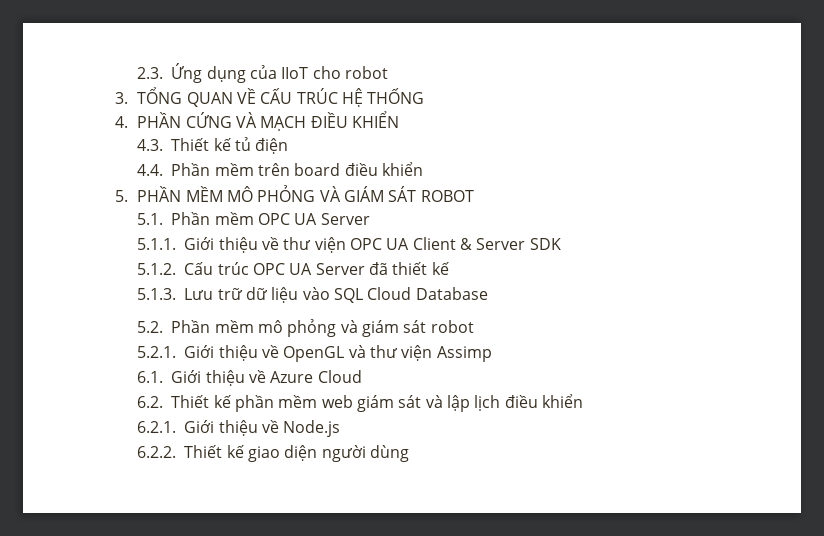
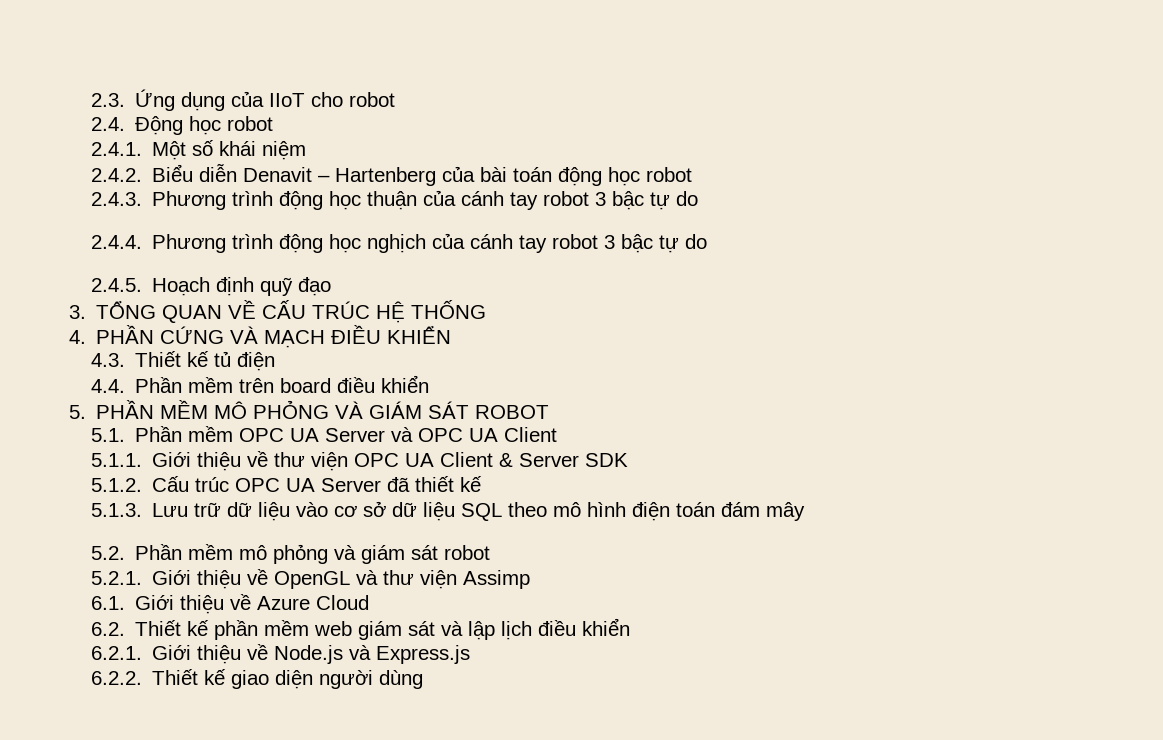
(389, 72) none -> [91,116,274,135] [91,140,307,160] [91,164,693,186] [91,190,699,210] [91,233,708,253] [91,277,332,296] // 2.4. Động học robot // 2.4.1. Một số khái niệm // 2.4.2. Biểu diễn Denavit – Hartenberg của bài toán động học robot // 2.4.3. Phương trình động học thuận của cánh tay robot 3 bậc tự do // 2.4.4. Phương trình động học nghịch của cánh tay robot 3 bậc tự do // 2.4.5. Hoạch định quỹ đạo
(370, 219) none -> [391,427,558,442] và OPC UA Client
[334,287,488,303] SQL Cloud Database -> [334,501,806,521] cơ sở dữ liệu SQL theo mô hình điện toán đám mây
(341, 428) none -> [349,645,471,664] và Express.js

